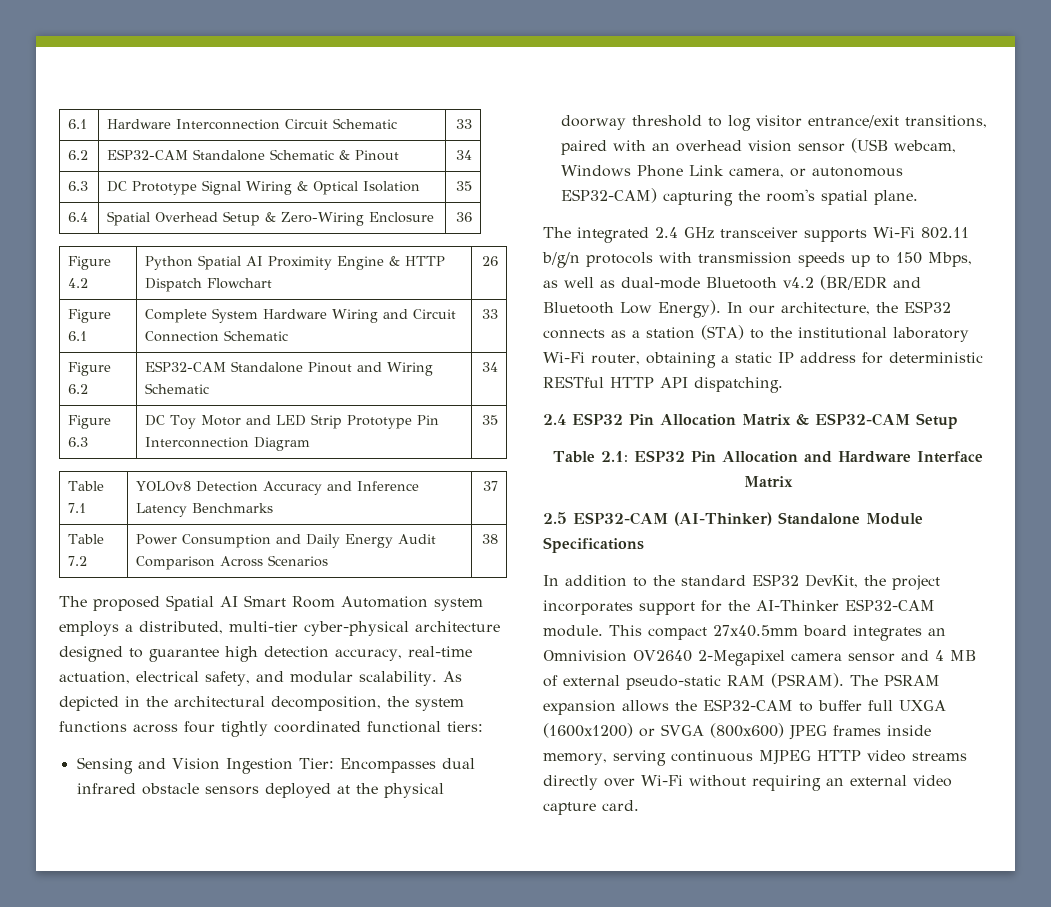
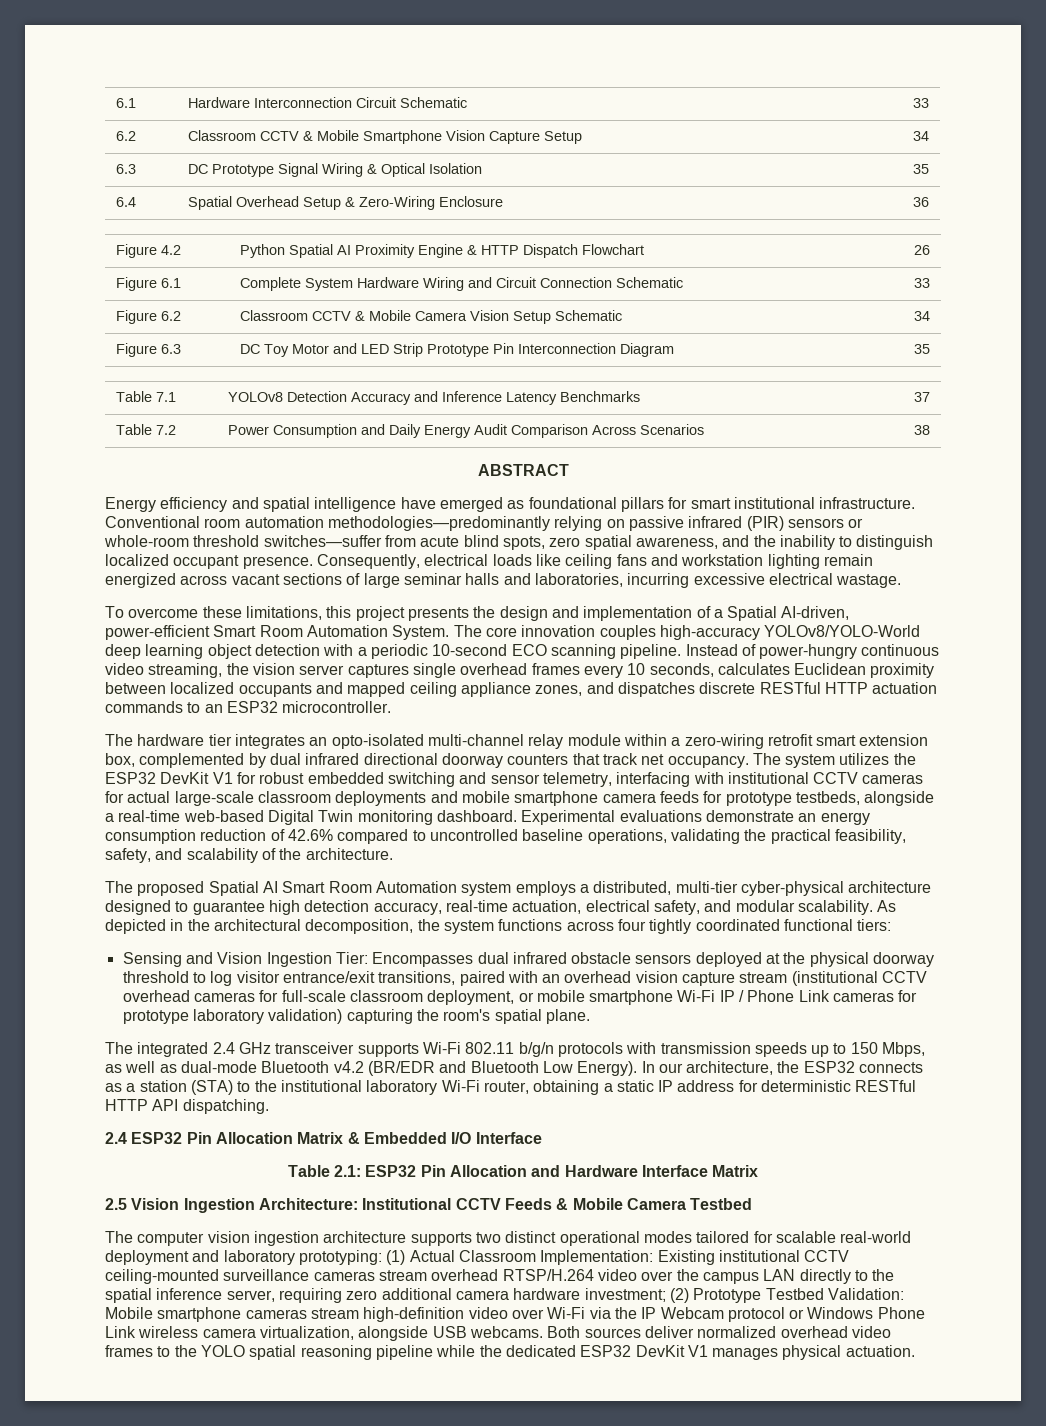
[107,149,400,161] ESP32-CAM Standalone Schematic & Pinout -> [188,130,583,144] Classroom CCTV & Mobile Smartphone Vision Capture Setup
[145,361,434,376] ESP32-CAM Standalone Pinout and Wiring -> [240,310,552,324] Classroom CCTV & Mobile Camera Vision Setup
(498, 539) none -> [477,464,569,476] [105,497,916,512] [105,516,864,531] [104,535,934,550] [105,554,873,569] [105,573,902,588] [105,606,850,621] [105,625,921,640] [105,644,940,659] [105,663,935,678] [105,682,938,697] [105,701,392,713] [105,734,929,749] [105,753,916,768] [105,772,924,787] [105,791,935,806] [105,810,870,825] [105,829,906,844] [105,848,393,863] // ABSTRACT // Energy efficiency and spatial intelligence have emerged as foundational pillars for smart institutional infrastructure. Conventional room automation methodologies—predominantly relying on passive infrared (PIR) sensors or whole-room threshold switches—suffer from acute blind spots, zero spatial awareness, and the inability to distinguish localized occupant presence. Consequently, electrical loads like ceiling fans and workstation lighting remain energized across vacant sections of large seminar halls and laboratories, incurring excessive electrical wastage. // To overcome these limitations, this project presents the design and implementation of a Spatial AI-driven, power-efficient Smart Room Automation System. The core innovation couples high-accuracy YOLOv8/YOLO-World deep learning object detection with a periodic 10-second ECO scanning pipeline. Instead of power-hungry continuous video streaming, the vision server captures single overhead frames every 10 seconds, calculates Euclidean proximity between localized occupants and mapped ceiling appliance zones, and dispatches discrete RESTful HTTP actuation commands to an ESP32 microcontroller. // The hardware tier integrates an opto-isolated multi-channel relay module within a zero-wiring retrofit smart extension box, complemented by dual infrared directional doorway counters that track net occupancy. The system utilizes the ESP32 DevKit V1 for robust embedded switching and sensor telemetry, interfacing with institutional CCTV cameras for actual large-scale classroom deployments and mobile smartphone camera feeds for prototype testbeds, alongside a real-time web-based Digital Twin monitoring dashboard. Experimental evaluations demonstrate an energy consumption reduction of 42.6% compared to uncontrolled baseline operations, validating the practical feasibility, safety, and scalability of the architecture.
[797,138,956,153] [560,165,903,178] [560,188,657,203] sensor (USB webcam, Windows Phone Link camera, or autonomous ESP32-CAM) -> [682,971,928,986] [122,990,918,1005] [122,1009,343,1024] capture stream (institutional CCTV overhead cameras for full-scale classroom deployment, or mobile smartphone Wi-Fi IP / Phone Link cameras for prototype laboratory validation)
[815,413,958,429] ESP32-CAM Setup -> [363,1132,542,1144] Embedded I/O Interface
[573,512,923,526] [543,537,644,553] [543,574,940,590] [543,599,935,615] [543,625,946,641] [543,650,976,666] [543,673,940,690] [543,699,946,715] [543,723,931,740] [543,750,967,766] [543,775,952,791] [543,800,639,815] ESP32-CAM (AI-Thinker) Standalone Module Specifications // In addition to the standard ESP32 DevKit, the project incorporates support for the AI-Thinker ESP32-CAM module. This compact 27x40.5mm board integrates an Omnivision OV2640 2-Megapixel camera sensor and 4 MB of external pseudo-static RAM (PSRAM). The PSRAM expansion allows the ESP32-CAM to buffer full UXGA (1600x1200) or SVGA (800x600) JPEG frames inside memory, serving continuous MJPEG HTTP video streams directly over Wi-Fi without requiring an external video capture card. -> [131,1198,753,1213] [105,1231,912,1246] [105,1250,850,1265] [105,1269,895,1284] [105,1288,904,1303] [105,1307,925,1322] [105,1326,891,1341] [105,1345,915,1360] Vision Ingestion Architecture: Institutional CCTV Feeds & Mobile Camera Testbed // The computer vision ingestion architecture supports two distinct operational modes tailored for scalable real-world deployment and laboratory prototyping: (1) Actual Classroom Implementation: Existing institutional CCTV ceiling-mounted surveillance cameras stream overhead RTSP/H.264 video over the campus LAN directly to the spatial inference server, requiring zero additional camera hardware investment; (2) Prototype Testbed Validation: Mobile smartphone cameras stream high-definition video over Wi-Fi via the IP Webcam protocol or Windows Phone Link wireless camera virtualization, alongside USB webcams. Both sources deliver normalized overhead video frames to the YOLO spatial reasoning pipeline while the dedicated ESP32 DevKit V1 manages physical actuation.

